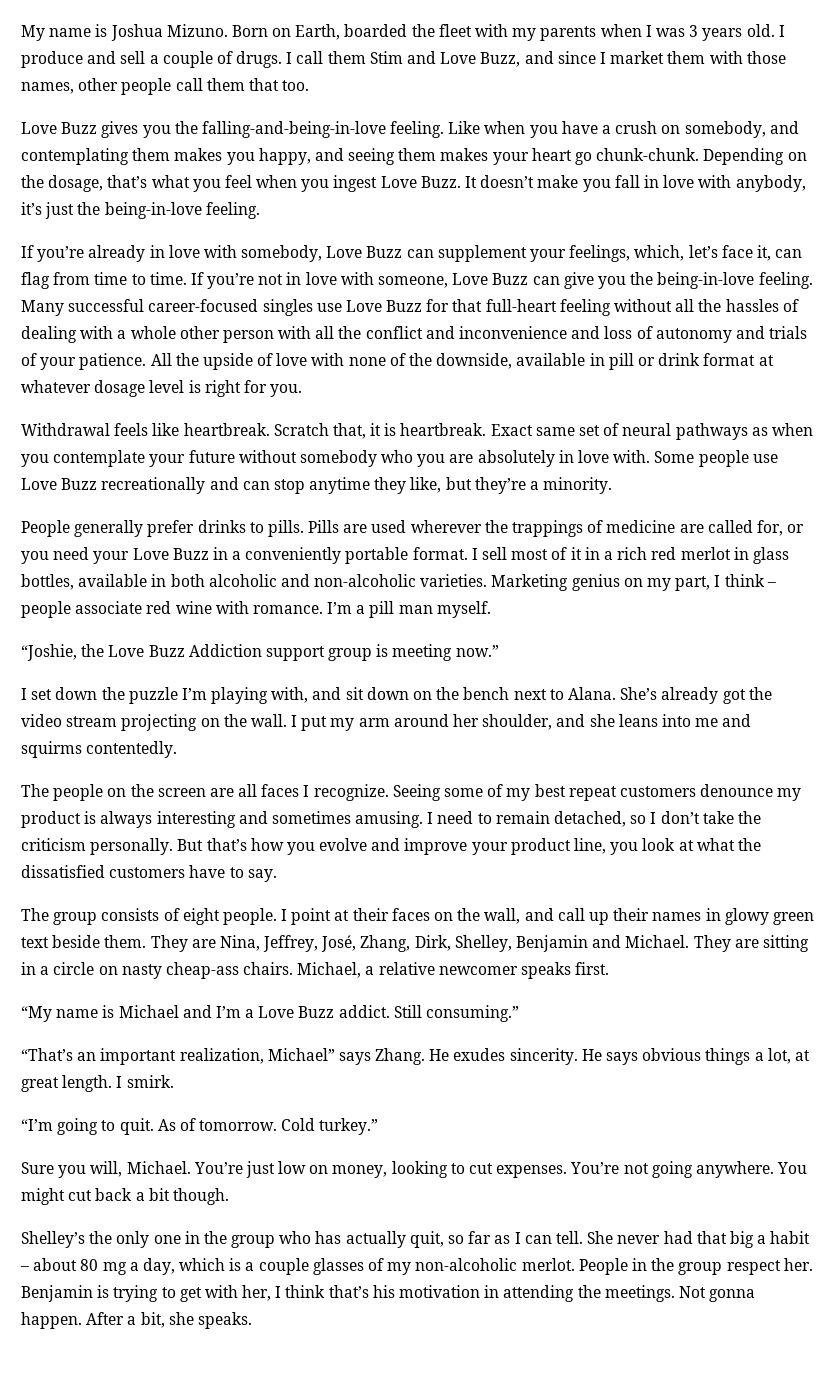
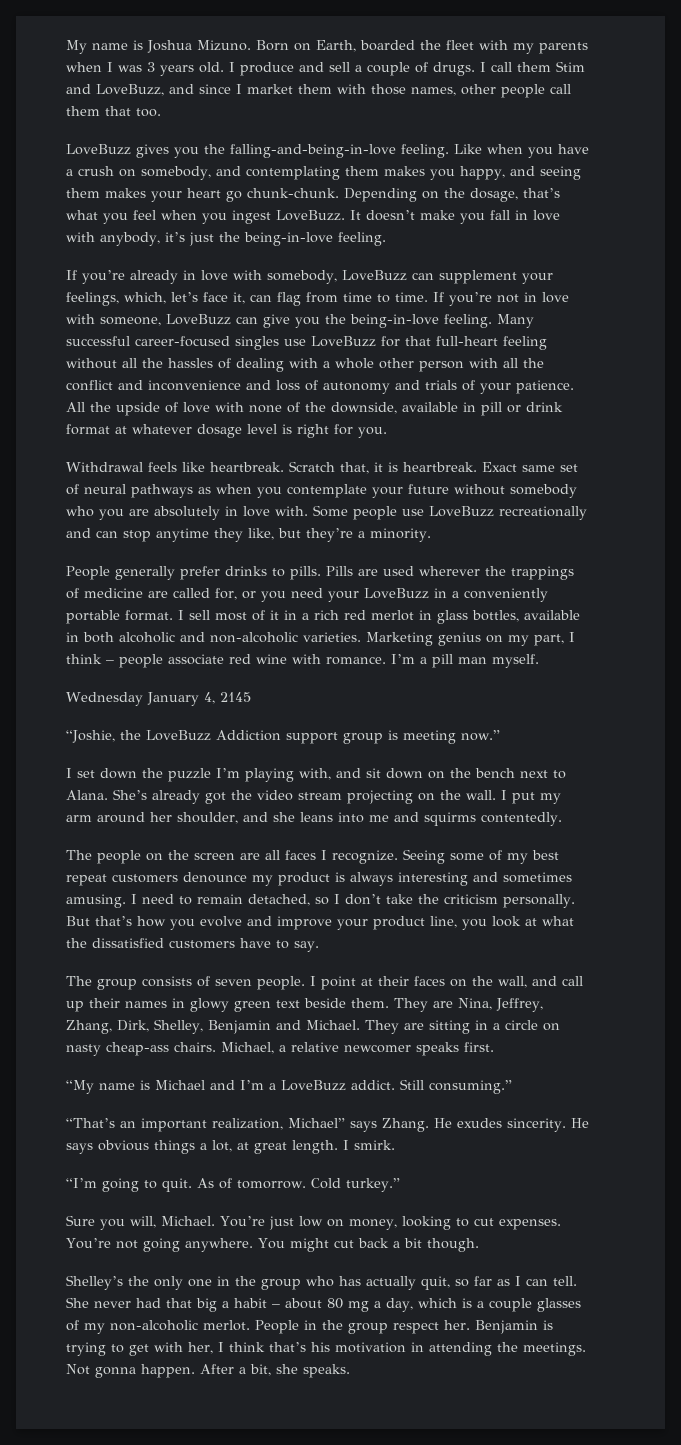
[440,52,521,67] Love Buzz, -> [96,84,164,96] LoveBuzz,
[21,122,98,134] Love Buzz -> [66,144,131,155] LoveBuzz
[380,176,461,188] Love Buzz. -> [276,210,345,221] LoveBuzz.
[326,246,403,258] Love Buzz -> [341,270,407,281] LoveBuzz
[452,273,529,285] Love Buzz -> [166,314,231,325] LoveBuzz
[345,300,423,312] Love Buzz -> [311,336,376,347] LoveBuzz
[21,478,98,490] Love Buzz -> [429,506,494,517] LoveBuzz
[132,548,209,560] Love Buzz -> [364,588,429,599] LoveBuzz
(491, 609) none -> [66,692,251,706] // Wednesday January 4, 2145
[108,645,185,657] Love Buzz -> [146,730,211,741] LoveBuzz
[182,908,220,925] eight -> [215,979,252,986] seven
[321,935,357,952] José, -> (543, 1005) none
[258,1006,335,1018] Love Buzz -> [281,1080,346,1091] LoveBuzz

